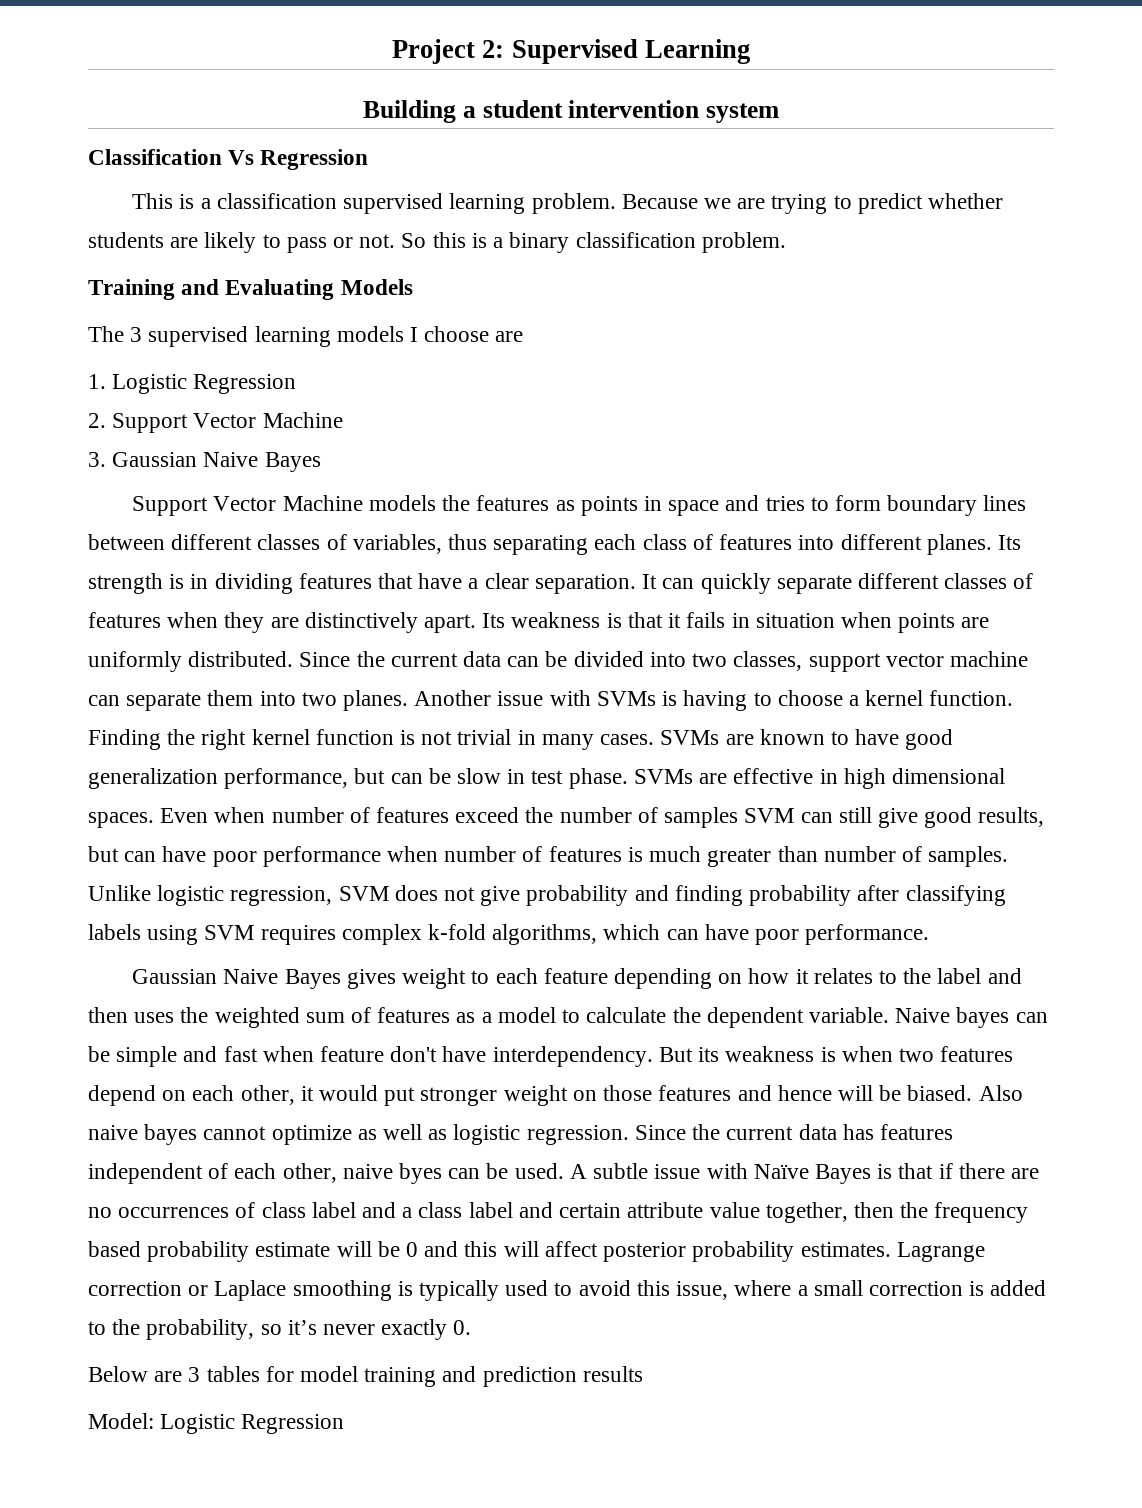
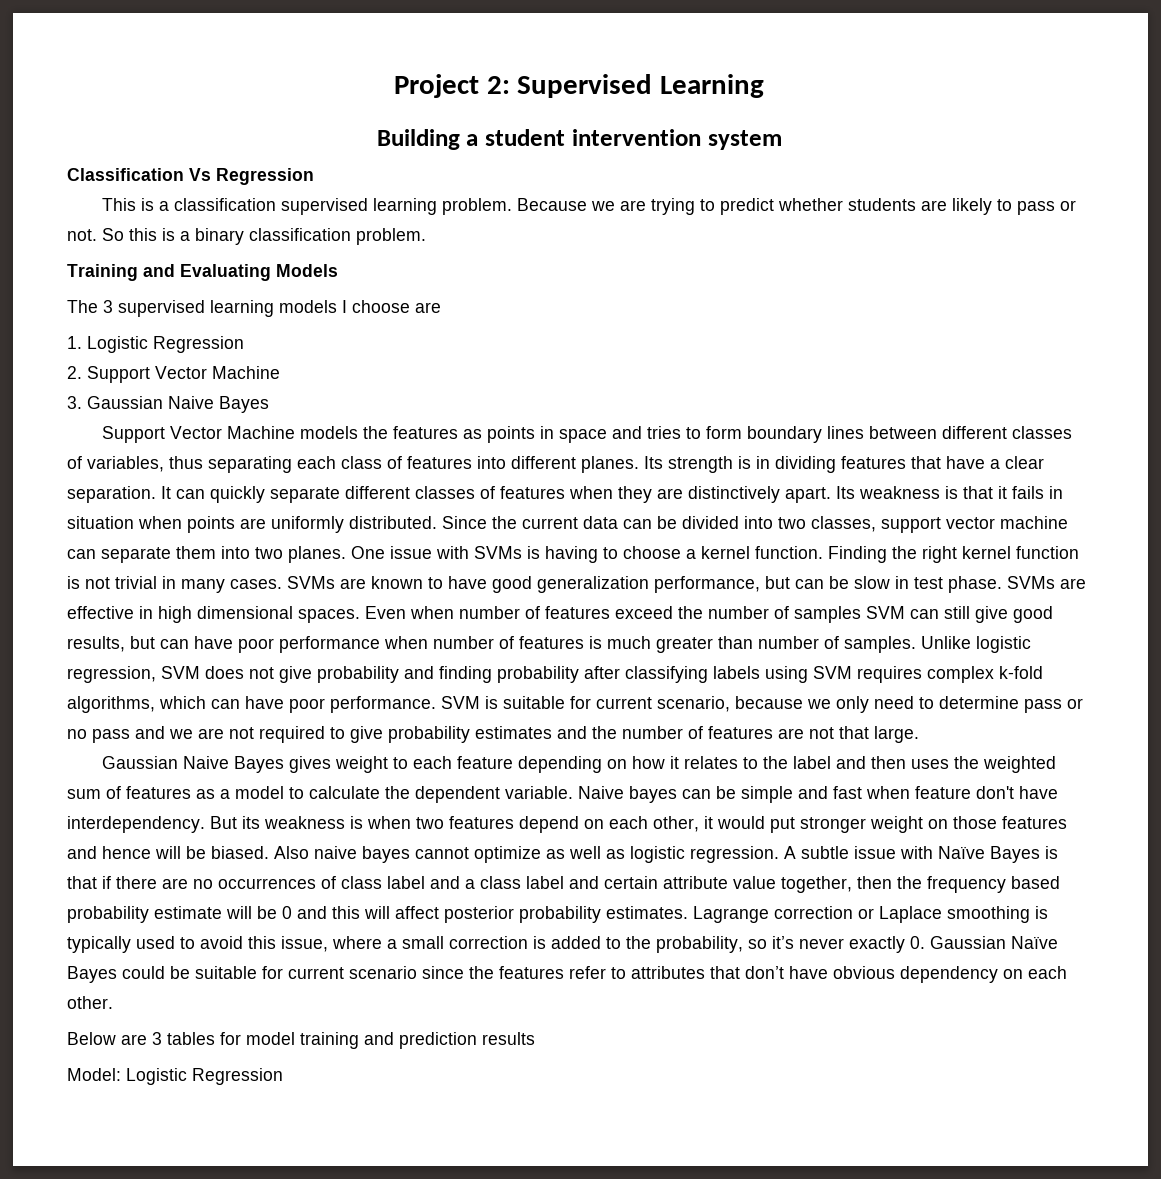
[414,690,492,706] Another -> [351,546,385,559] One
(930, 934) none -> [441,696,1083,713] [67,726,919,743] SVM is suitable for current scenario, because we only need to determine pass or no pass and we are not required to give probability estimates and the number of features are not that large.
[634,1124,953,1140] [88,1163,564,1184] Since the current data has features independent of each other, naive byes can be used. -> (779, 854) none
(472, 1327) none -> [930,936,1058,949] [67,966,1067,983] [67,996,113,1009] Gaussian Naïve Bayes could be suitable for current scenario since the features refer to attributes that don’t have obvious dependency on each other.

